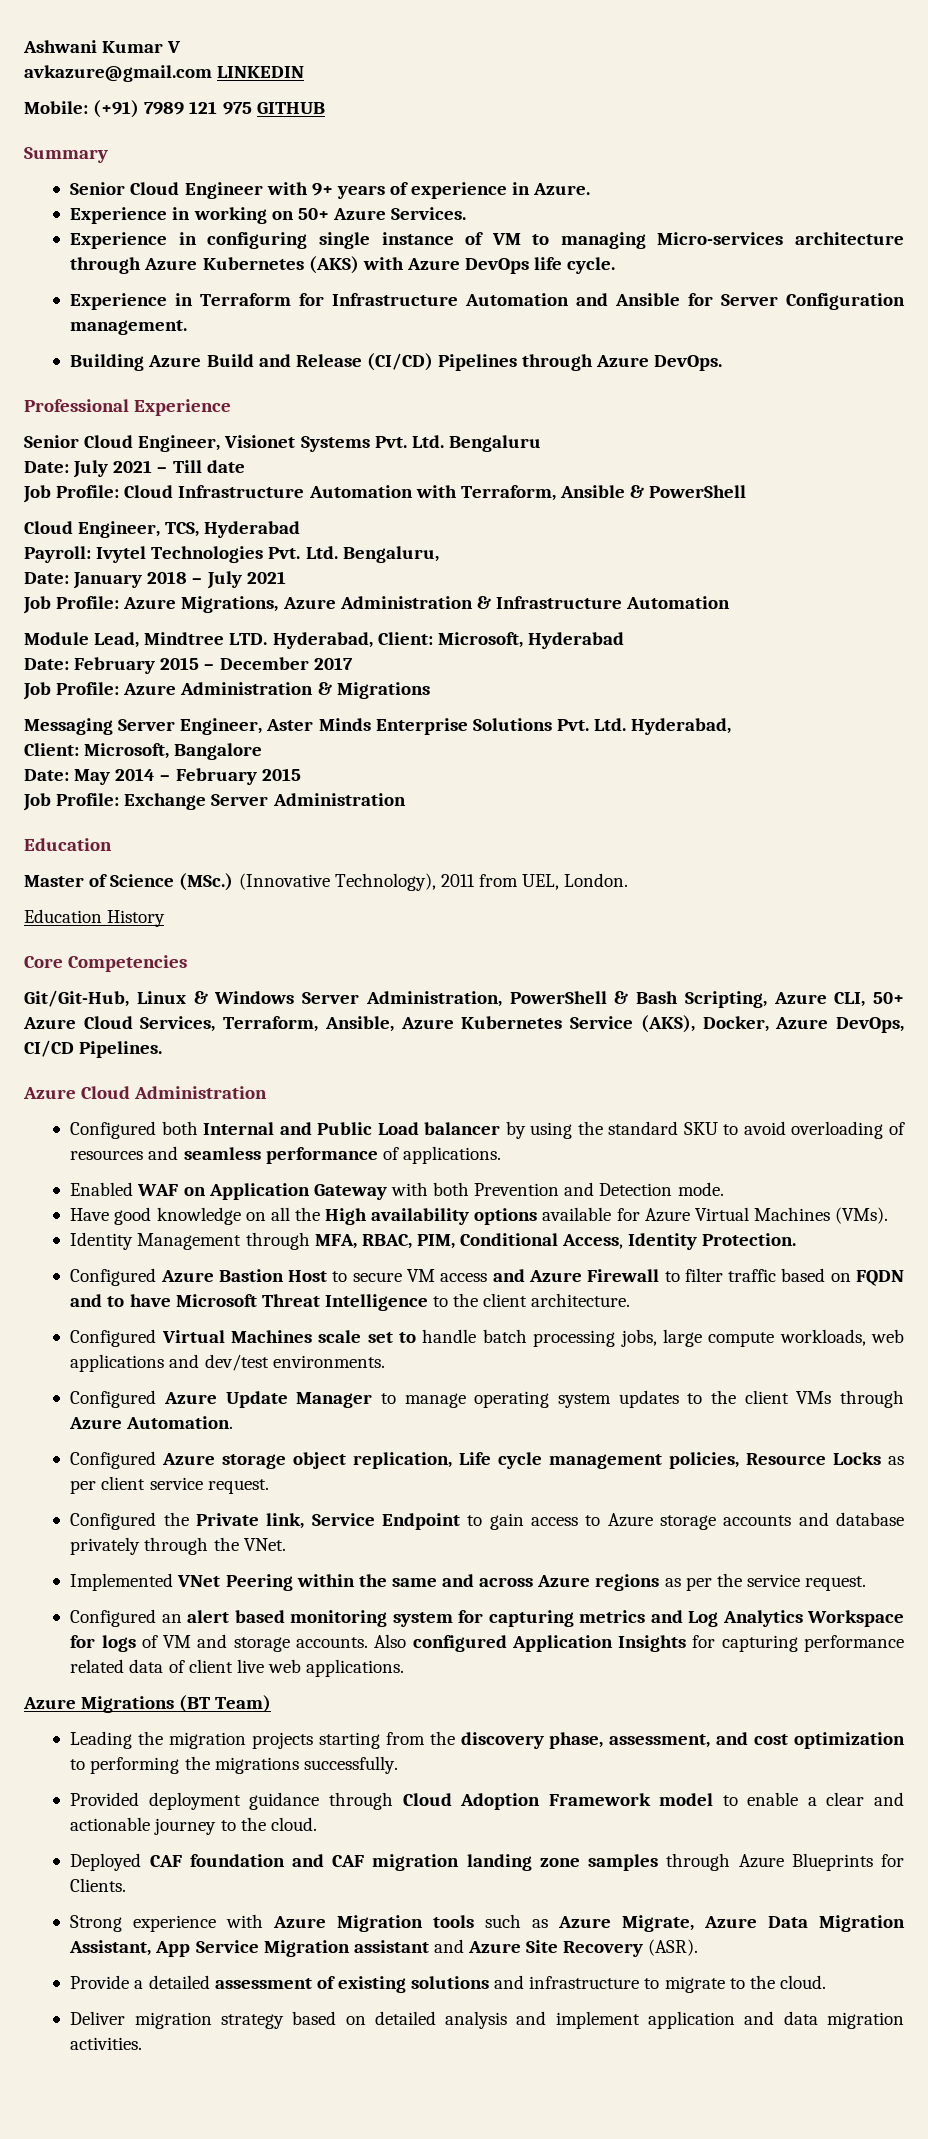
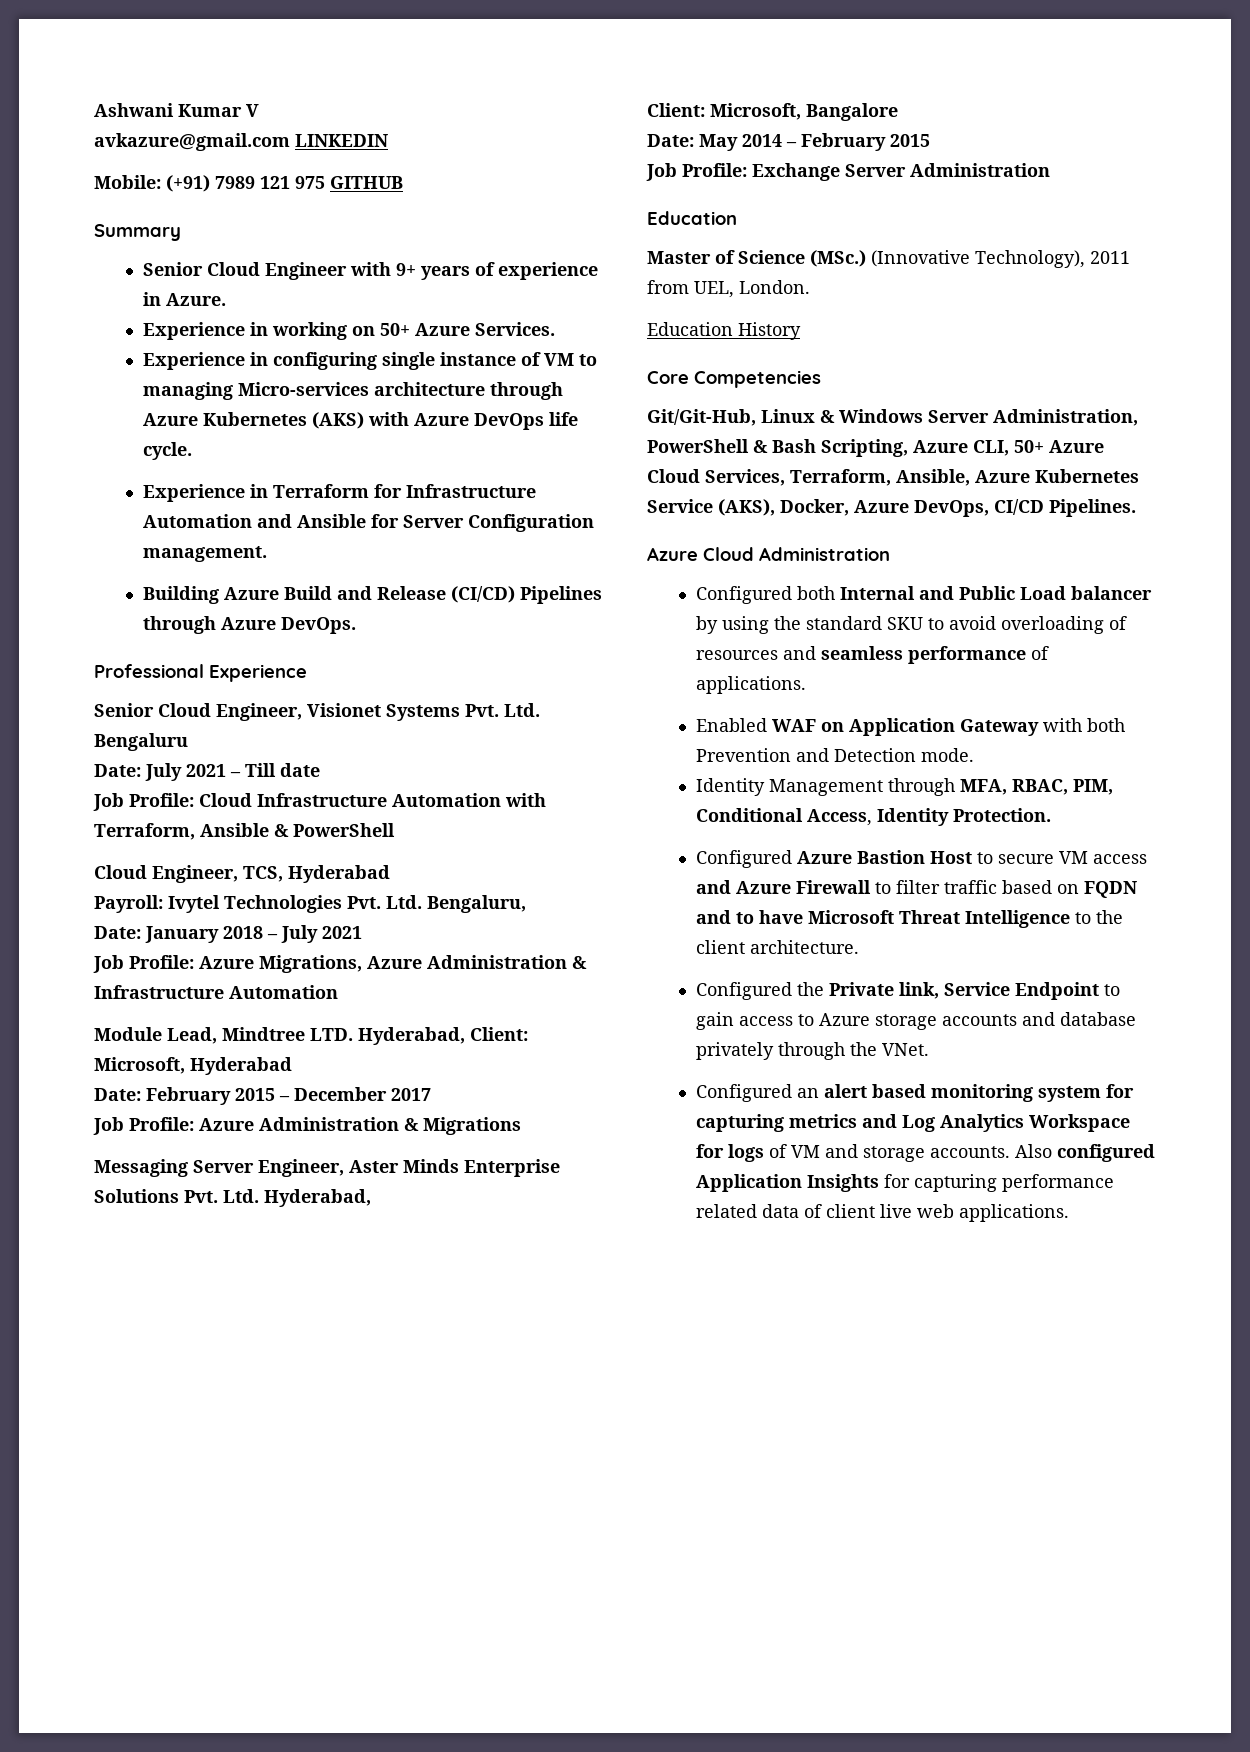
[70,1207,889,1225] // Have good knowledge on all the High availability options available for Azure Virtual Machines (VMs). -> (974, 755) none
[70,1329,904,1347] [70,1354,385,1372] [70,1390,904,1408] [69,1416,234,1429] [70,1451,904,1469] [70,1476,269,1494] // Configured Virtual Machines scale set to handle batch processing jobs, large compute workloads, web applications and dev/test environments. // Configured Azure Update Manager to manage operating system updates to the client VMs through Azure Automation. // Configured Azure storage object replication, Life cycle management policies, Resource Locks as per client service request. -> (859, 947) none
[70,1573,867,1591] // Implemented VNet Peering within the same and across Azure regions as per the service request. -> (929, 1049) none
[23,1695,272,1713] [70,1731,906,1749] [70,1756,398,1774] [70,1792,904,1810] [70,1817,317,1835] [70,1853,904,1871] [70,1878,127,1892] [70,1914,905,1932] [69,1939,699,1957] [70,1975,826,1993] [70,2011,904,2029] [70,2037,143,2050] // Azure Migrations (BT Team) // Leading the migration projects starting from the discovery phase, assessment, and cost optimization to performing the migrations successfully. // Provided deployment guidance through Cloud Adoption Framework model to enable a clear and actionable journey to the cloud. // Deployed CAF foundation and CAF migration landing zone samples through Azure Blueprints for Clients. // Strong experience with Azure Migration tools such as Azure Migrate, Azure Data Migration Assistant, App Service Migration assistant and Azure Site Recovery (ASR). // Provide a detailed assessment of existing solutions and infrastructure to migrate to the cloud. // Deliver migration strategy based on detailed analysis and implement application and data migration activities. -> (1069, 1213) none

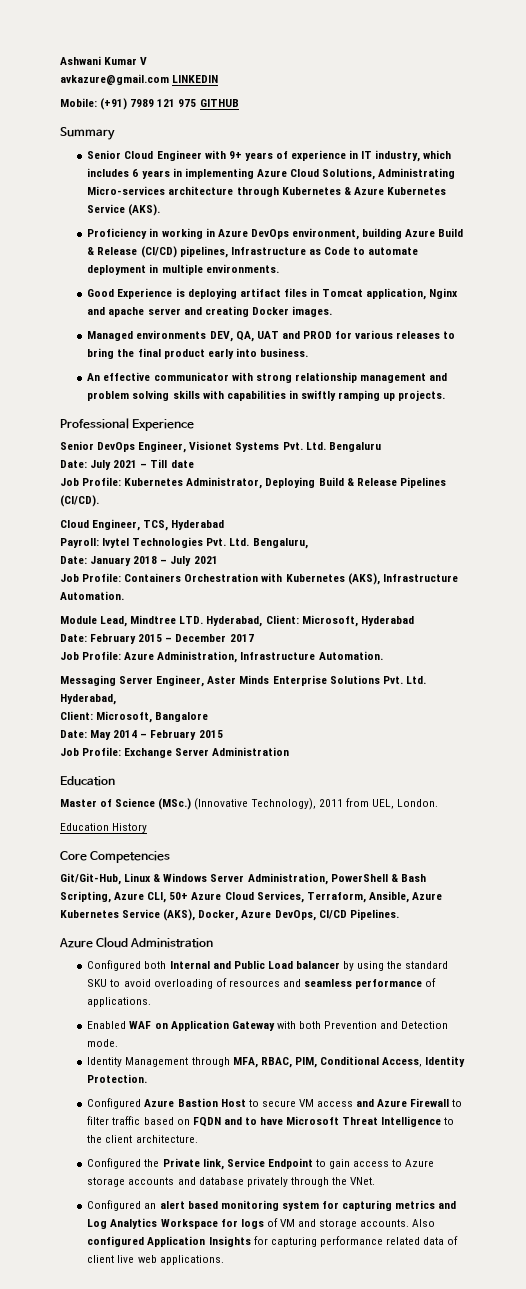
[165,293,226,306] [142,322,555,340] [142,352,597,370] [142,382,563,400] [142,412,578,430] [142,442,192,460] [142,484,536,502] [142,514,594,532] [142,546,267,562] [142,586,219,604] Azure. // Experience in working on 50+ Azure Services. // Experience in configuring single instance of VM to managing Micro-services architecture through Azure Kubernetes (AKS) with Azure DevOps life cycle. // Experience in Terraform for Infrastructure Automation and Ansible for Server Configuration management. // Building -> [361,150,452,162] [87,168,456,180] [87,186,446,197] [87,204,161,216] [87,228,403,240] IT industry, which includes 6 years in implementing Azure Cloud Solutions, Administrating Micro-services architecture through Kubernetes & Azure Kubernetes Service (AKS). // Proficiency in working in Azure DevOps environment, building
[336,586,372,600] and -> [87,247,95,255] &
[519,586,602,604] [142,616,356,634] Pipelines through Azure DevOps. -> [179,246,419,258] [87,264,279,275] [87,288,459,300] [87,306,332,317] [87,330,456,342] [87,348,308,359] [87,372,448,383] [87,390,446,401] pipelines, Infrastructure as Code to automate deployment in multiple environments. // Good Experience is deploying artifact files in Tomcat application, Nginx and apache server and creating Docker images. // Managed environments DEV, QA, UAT and PROD for various releases to bring the final product early into business. // An effective communicator with strong relationship management and problem solving skills with capabilities in swiftly ramping up projects.
[158,703,211,717] Cloud -> [97,442,136,452] DevOps
[199,793,546,807] [94,823,395,840] Cloud Infrastructure Automation with Terraform, Ansible & PowerShell -> [124,477,446,489] [60,495,99,507] Kubernetes Administrator, Deploying Build & Release Pipelines (CI/CD).
[199,955,587,973] [94,985,338,999] Azure Migrations, Azure Administration & Infrastructure Automation -> [124,573,458,585] [60,591,124,600] Containers Orchestration with Kubernetes (AKS), Infrastructure Automation.
[259,1117,521,1135] Administration & Migrations -> [157,651,383,663] Administration, Infrastructure Automation.

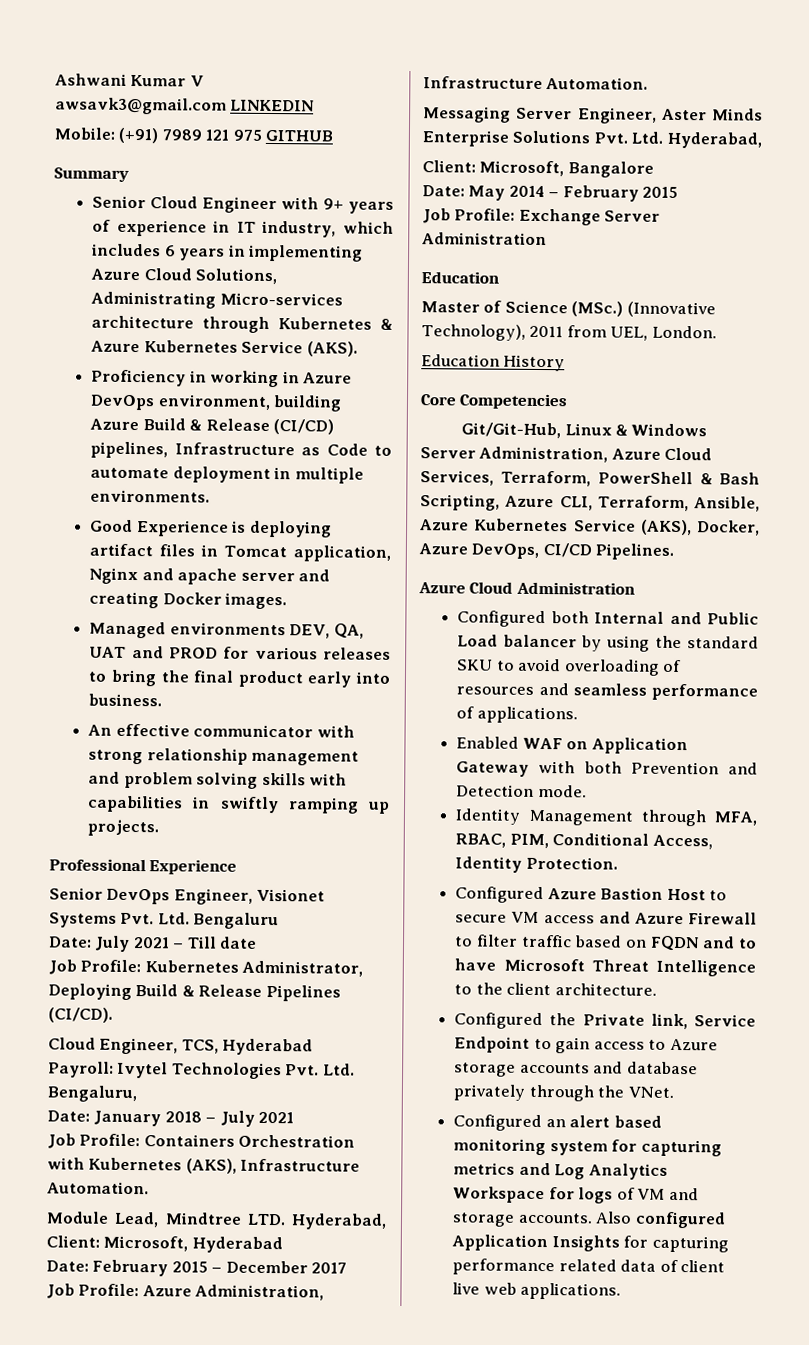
[60,74,169,85] avkazure@gmail.com -> [55,97,227,115] awsavk3@gmail.com
(328, 879) none -> [611,447,713,461] [420,470,592,487] Azure Cloud Services, Terraform,
[169,891,304,903] 50+ Azure Cloud Services, -> (593, 503) none

